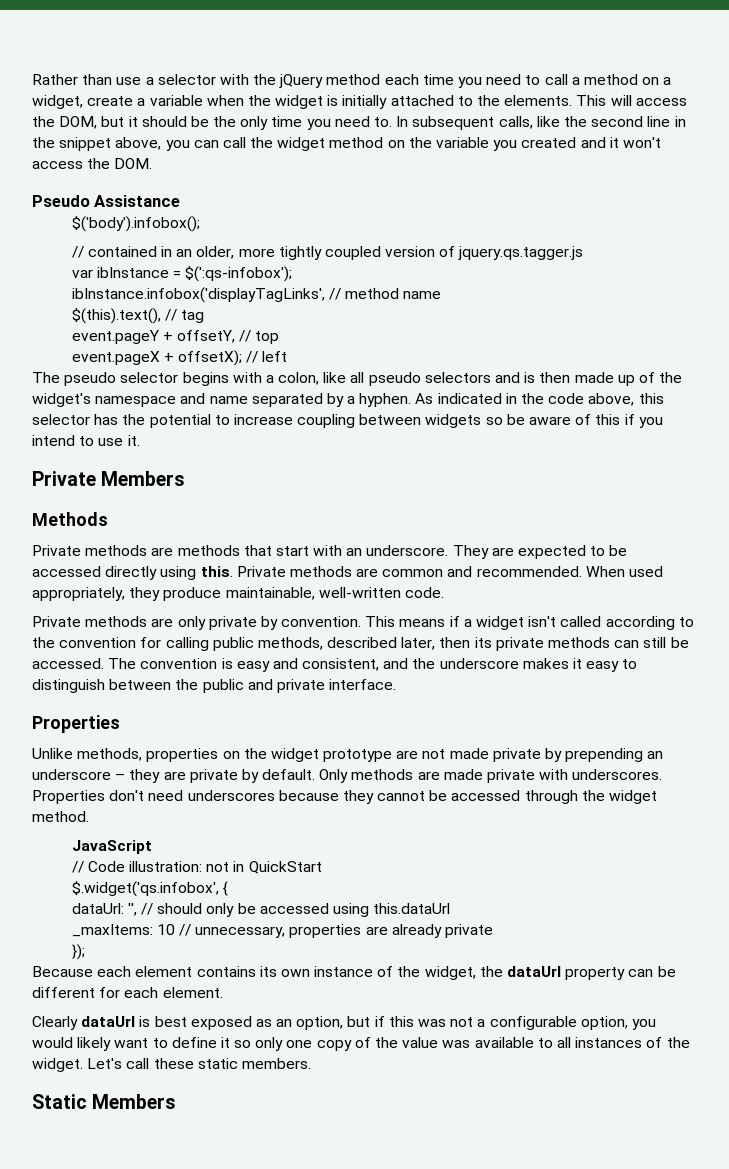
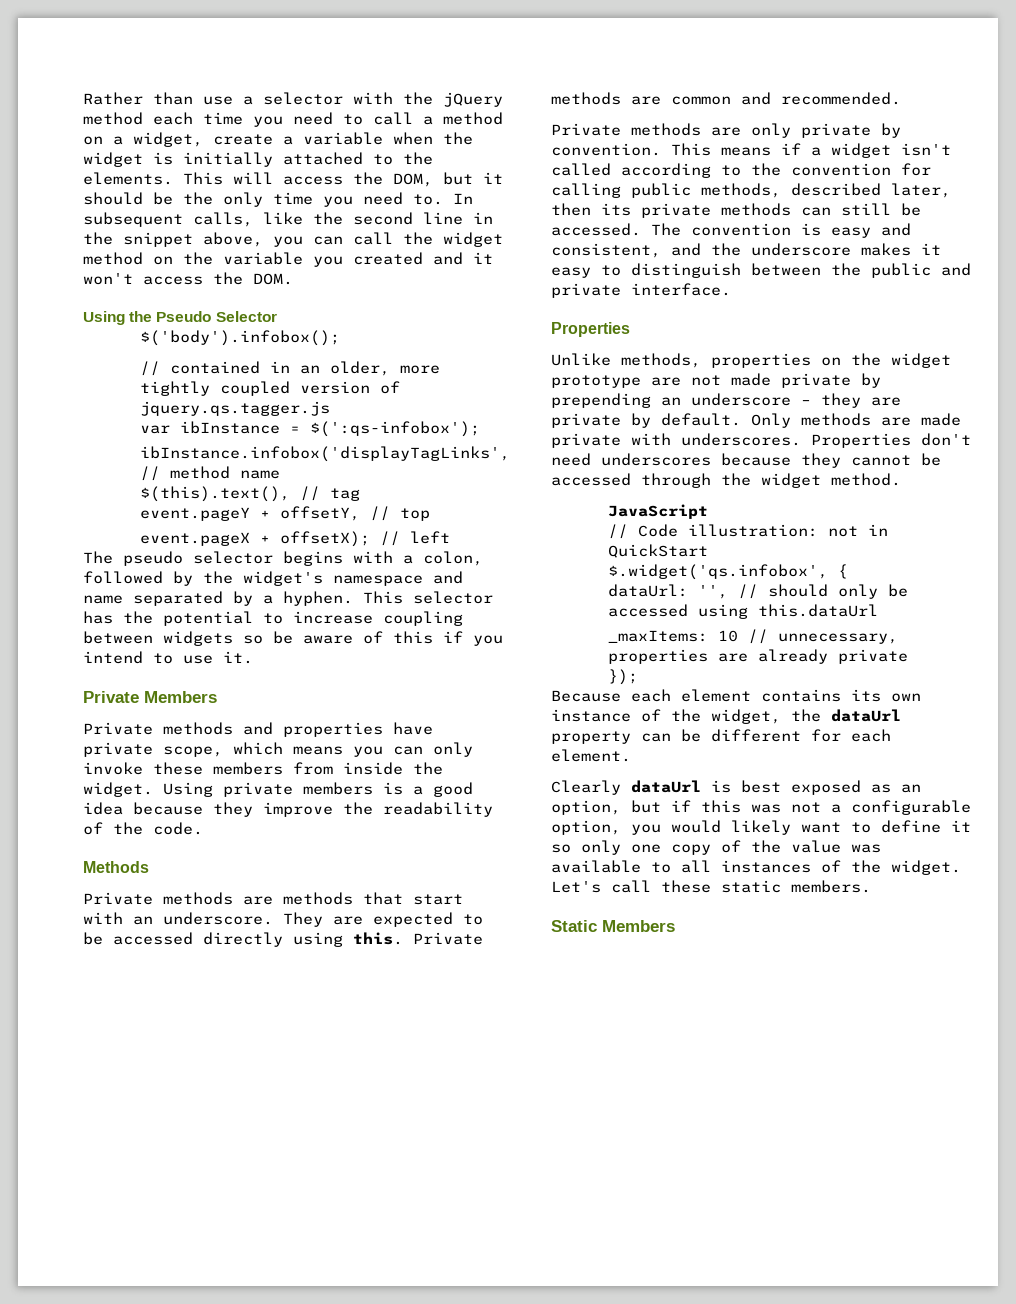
[32,195,181,207] Pseudo Assistance -> [83,311,277,325] Using the Pseudo Selector
[323,372,655,386] like all pseudo selectors and is then made up of -> [83,571,193,586] followed by
[415,393,664,406] As indicated in the code above, this -> [363,591,403,604] This
(186, 478) none -> [83,722,433,737] [83,742,473,757] [83,762,443,775] [83,782,473,797] [83,802,493,817] [83,822,203,835] // Private methods and properties have private scope, which means you can only invoke these members from inside the widget. Using private members is a good idea because they improve the readability of the code.
[585,566,664,577] [32,587,444,601] When used appropriately, they produce maintainable, well-written code. -> (901, 98) none

